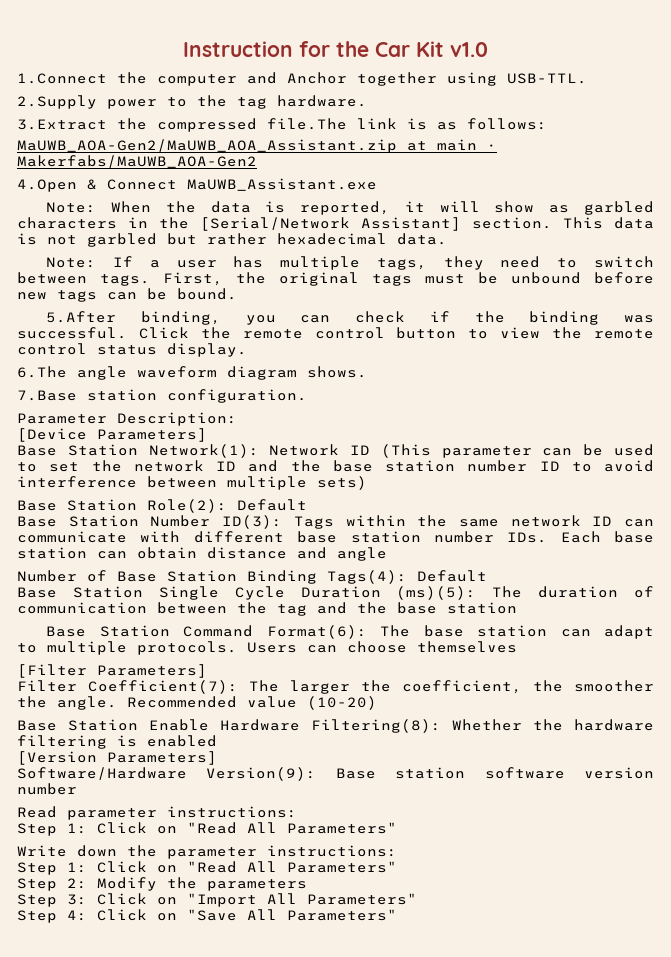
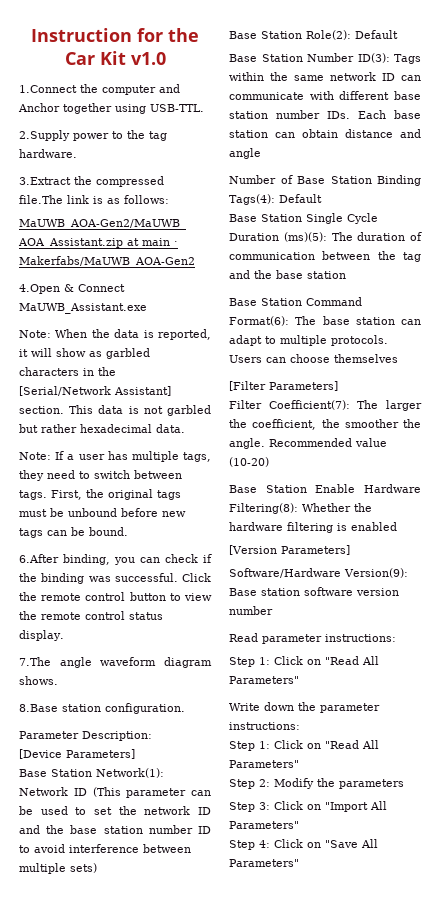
[46,311,117,323] 5.After -> [19,554,59,563] 6.After
[17,366,67,378] 6.The -> [19,657,51,666] 7.The
[17,390,77,401] 7.Base -> [19,704,58,712] 8.Base

